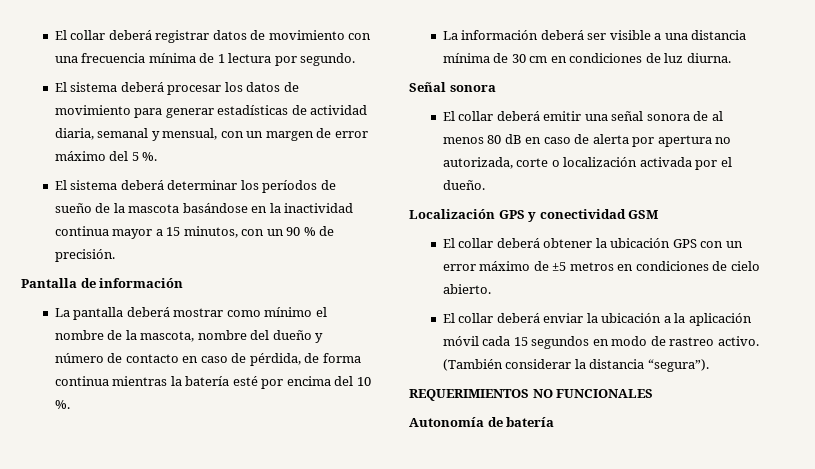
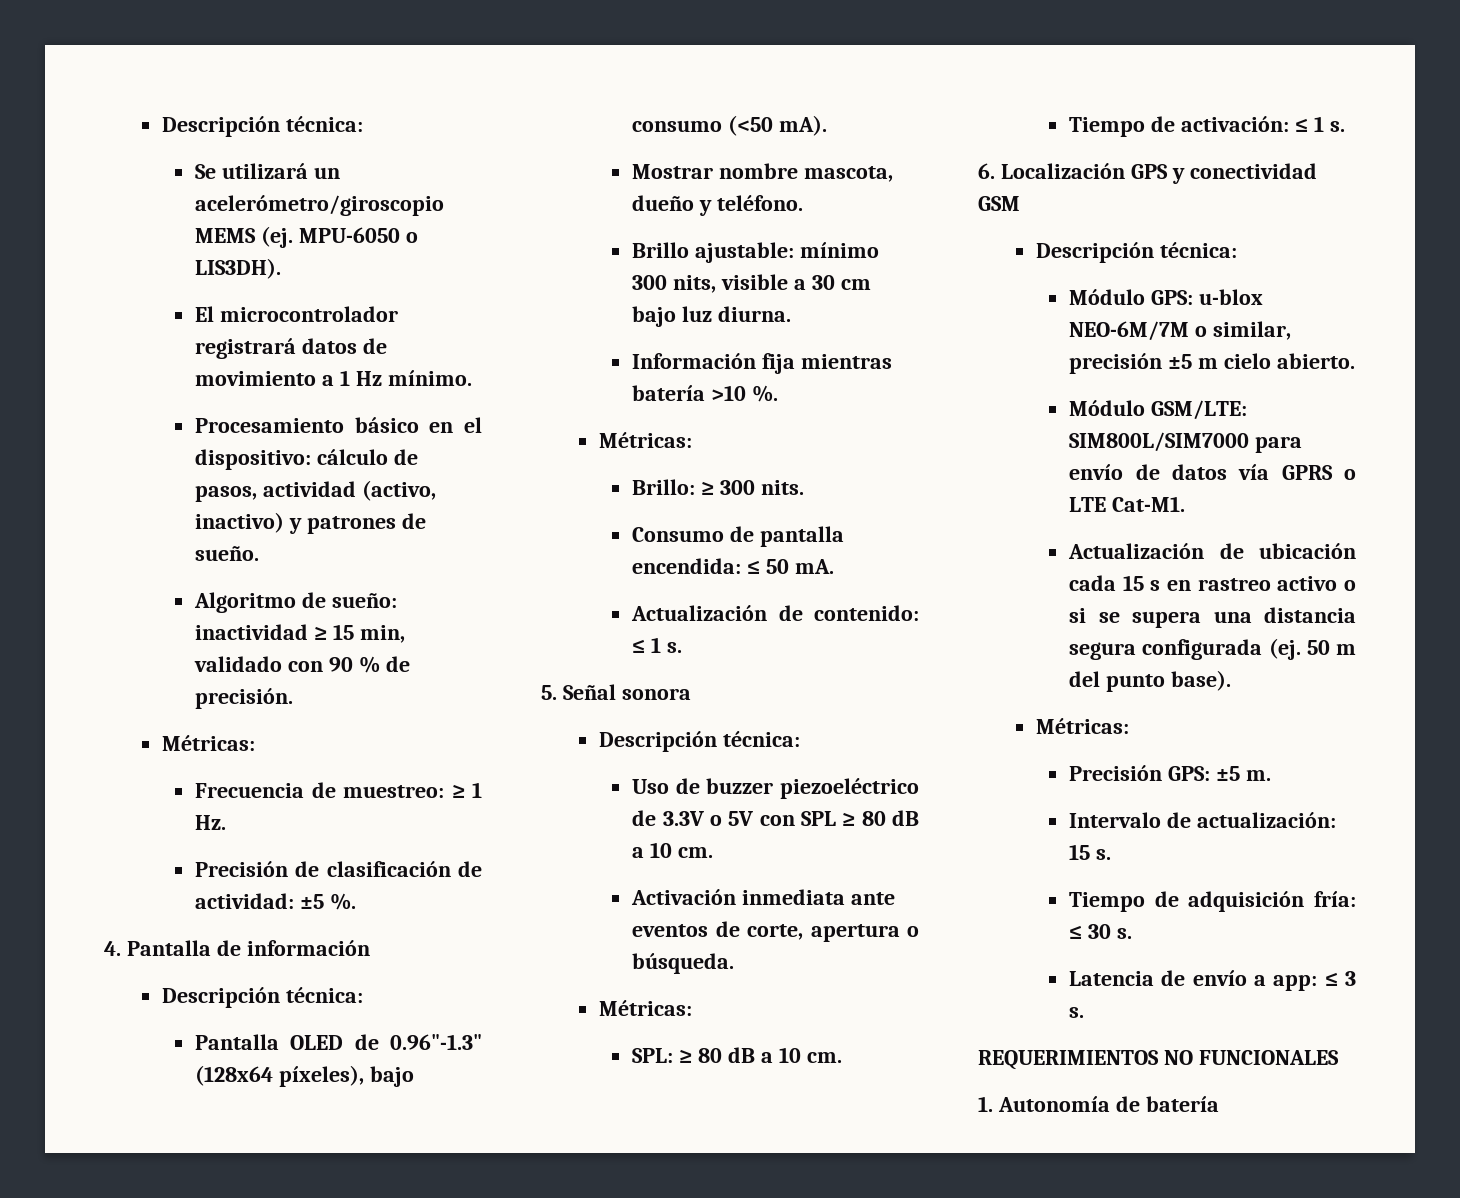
[54,30,372,43] [54,53,356,66] [54,82,299,95] [54,105,368,118] [54,128,368,141] [54,151,158,161] [54,180,336,193] [54,203,354,213] [54,226,335,239] [54,249,115,262] [21,278,184,288] [54,307,327,320] [54,330,324,343] [54,353,361,366] [54,376,371,389] [54,400,70,409] [442,30,747,40] [442,53,731,63] [409,82,496,92] [442,111,723,121] [442,134,732,147] [442,157,732,170] [442,180,485,190] El collar deberá registrar datos de movimiento con una frecuencia mínima de 1 lectura por segundo. // El sistema deberá procesar los datos de movimiento para generar estadísticas de actividad diaria, semanal y mensual, con un margen de error máximo del 5 %. // El sistema deberá determinar los períodos de sueño de la mascota basándose en la inactividad continua mayor a 15 minutos, con un 90 % de precisión. // Pantalla de información // La pantalla deberá mostrar como mínimo el nombre de la mascota, nombre del dueño y número de contacto en caso de pérdida, de forma continua mientras la batería esté por encima del 10 %. // La información deberá ser visible a una distancia mínima de 30 cm en condiciones de luz diurna. // Señal sonora // El collar deberá emitir una señal sonora de al menos 80 dB en caso de alerta por apertura no autorizada, corte o localización activada por el dueño. // -> [161,116,363,137] [195,163,341,179] [195,195,445,216] [195,226,418,248] [195,258,282,279] [195,306,399,322] [195,338,388,359] [195,370,472,386] [195,417,482,433] [195,449,419,470] [195,480,437,502] [195,512,426,534] [195,546,260,561] [194,592,398,613] [195,624,405,643] [194,656,410,673] [195,688,294,709] [161,735,255,751] [195,782,482,798] [195,815,227,830] [195,861,482,877] [195,893,357,910] [104,940,370,956] [161,987,363,1008] [195,1034,482,1050] [195,1065,415,1087] [632,115,828,136] [632,163,894,182] [632,195,804,216] [632,242,880,263] [632,274,871,293] [632,306,792,327] [632,353,893,374] [632,385,779,402] [598,432,692,448] [632,479,804,495] [632,526,845,547] [632,558,834,574] [631,605,919,621] [632,637,683,653] [541,684,691,700] [598,731,800,752] [632,778,919,799] [632,810,919,826] [632,842,714,858] [631,889,896,905] [632,921,919,942] [632,953,735,974] [598,1000,692,1016] [632,1047,842,1063] [1069,116,1345,137] [978,163,995,179] Descripción técnica: // Se utilizará un acelerómetro/giroscopio MEMS (ej. MPU-6050 o LIS3DH). // El microcontrolador registrará datos de movimiento a 1 Hz mínimo. // Procesamiento básico en el dispositivo: cálculo de pasos, actividad (activo, inactivo) y patrones de sueño. // Algoritmo de sueño: inactividad ≥ 15 min, validado con 90 % de precisión. // Métricas: // Frecuencia de muestreo: ≥ 1 Hz. // Precisión de clasificación de actividad: ±5 %. // 4. Pantalla de información // Descripción técnica: // Pantalla OLED de 0.96"-1.3" (128x64 píxeles), bajo consumo (<50 mA). // Mostrar nombre mascota, dueño y teléfono. // Brillo ajustable: mínimo 300 nits, visible a 30 cm bajo luz diurna. // Información fija mientras batería >10 %. // Métricas: // Brillo: ≥ 300 nits. // Consumo de pantalla encendida: ≤ 50 mA. // Actualización de contenido: ≤ 1 s. // 5. Señal sonora // Descripción técnica: // Uso de buzzer piezoeléctrico de 3.3V o 5V con SPL ≥ 80 dB a 10 cm. // Activación inmediata ante eventos de corte, apertura o búsqueda. // Métricas: // SPL: ≥ 80 dB a 10 cm. // Tiempo de activación: ≤ 1 s. // 6.
[442,238,743,248] [442,261,760,271] [442,284,491,294] [442,313,752,326] [442,336,759,349] [442,359,709,372] El collar deberá obtener la ubicación GPS con un error máximo de ±5 metros en condiciones de cielo abierto. // El collar deberá enviar la ubicación a la aplicación móvil cada 15 segundos en modo de rastreo activo. (También considerar la distancia “segura”). -> [1035,242,1237,263] [1069,289,1264,305] [1069,321,1292,341] [1069,353,1355,374] [1069,400,1248,420] [1069,432,1303,453] [1069,464,1356,480] [1069,496,1186,512] [1068,543,1356,559] [1069,575,1356,591] [1069,607,1356,628] [1069,638,1356,660] [1069,670,1232,692] [1035,718,1129,734] [1069,765,1271,781] [1069,812,1337,828] [1069,844,1112,860] [1069,891,1356,912] [1069,924,1133,939] [1069,970,1356,991] [1069,1007,1085,1018] Descripción técnica: // Módulo GPS: u-blox NEO-6M/7M o similar, precisión ±5 m cielo abierto. // Módulo GSM/LTE: SIM800L/SIM7000 para envío de datos vía GPRS o LTE Cat-M1. // Actualización de ubicación cada 15 s en rastreo activo o si se supera una distancia segura configurada (ej. 50 m del punto base). // Métricas: // Precisión GPS: ±5 m. // Intervalo de actualización: 15 s. // Tiempo de adquisición fría: ≤ 30 s. // Latencia de envío a app: ≤ 3 s.
(654, 393) none -> [978,1096,993,1112] 1.

